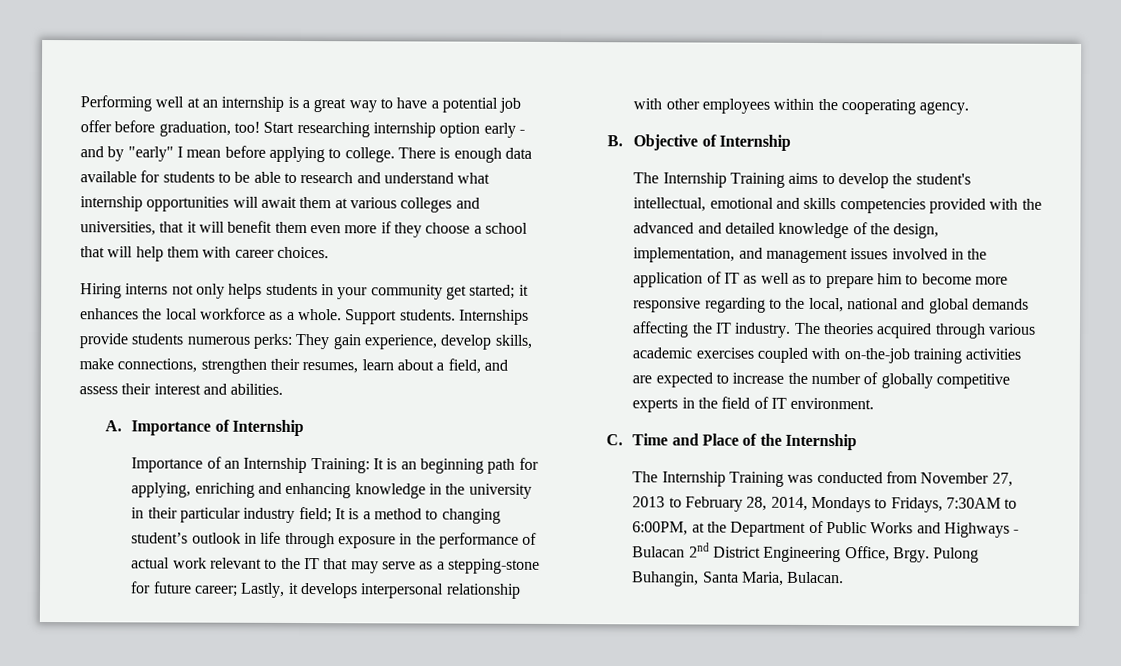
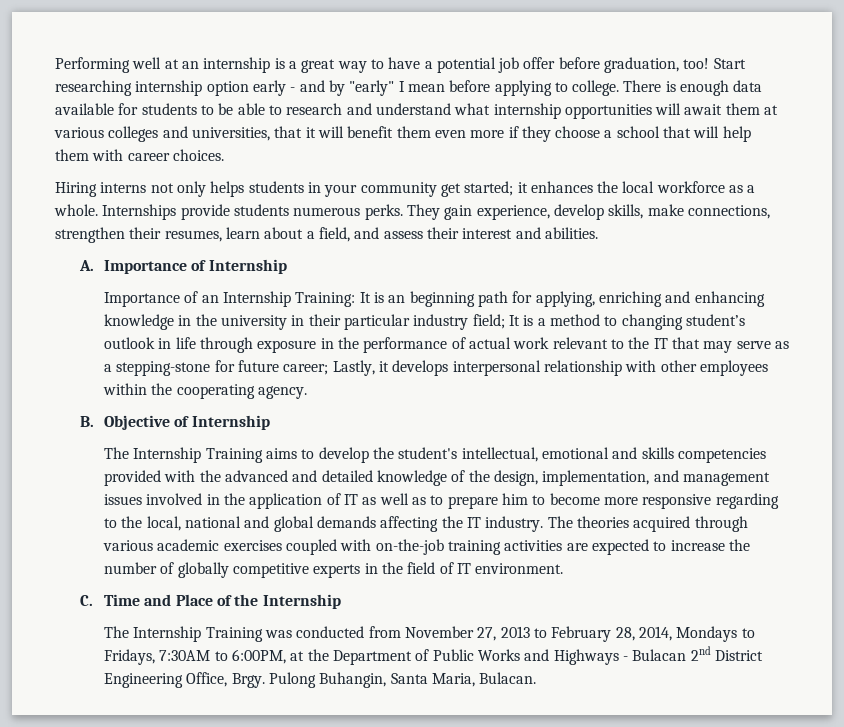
[345,309,456,325] Support students. -> (98, 210) none
[252,333,292,349] perks: -> [364,204,403,220] perks.

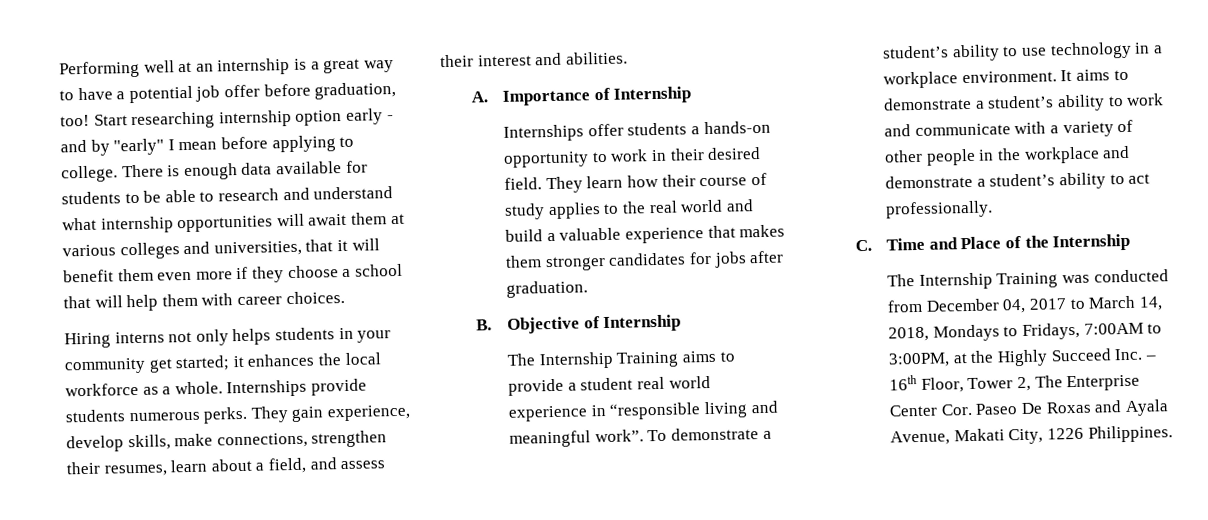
[104,291,765,307] [104,314,745,330] [104,337,789,353] [104,360,768,376] [103,383,308,399] Importance of an Internship Training: It is an beginning path for applying, enriching and enhancing knowledge in the university in their particular industry field; It is a method to changing student’s outlook in life through exposure in the performance of actual work relevant to the IT that may serve as a stepping-stone for future career; Lastly, it develops interpersonal relationship with other employees within the cooperating agency. -> [503,120,771,142] [503,146,762,168] [504,172,767,194] [504,199,754,220] [505,224,786,244] [505,250,785,272] [506,280,589,298] Internships offer students a hands-on opportunity to work in their desired field. They learn how their course of study applies to the real world and build a valuable experience that makes them stronger candidates for jobs after graduation.
[318,447,766,463] [104,470,770,486] [104,493,779,509] [104,516,748,532] [103,539,750,555] [104,562,564,578] develop the student's intellectual, emotional and skills competencies provided with the advanced and detailed knowledge of the design, implementation, and management issues involved in the application of IT as well as to prepare him to become more responsive regarding to the local, national and global demands affecting the IT industry. The theories acquired through various academic exercises coupled with on-the-job training activities are expected to increase the number of globally competitive experts in the field of IT environment. -> [508,375,711,396] [508,400,778,422] [509,427,772,448] [882,41,1163,62] [883,69,1129,89] [883,93,1165,112] [884,119,1134,138] [884,145,1131,166] [885,172,1151,190] [885,200,994,219] provide a student real world experience in “responsible living and meaningful work”. To demonstrate a student’s ability to use technology in a workplace environment. It aims to demonstrate a student’s ability to work and communicate with a variety of other people in the workplace and demonstrate a student’s ability to act professionally.
[405,626,755,642] [104,646,763,665] [104,672,537,688] November 27, 2013 to February 28, 2014, Mondays to Fridays, 7:30AM to 6:00PM, at the Department of Public Works and Highways - Bulacan 2nd District Engineering Office, Brgy. Pulong Buhangin, Santa Maria, Bulacan. -> [925,295,1163,314] [888,322,1163,342] [888,348,1157,368] [889,374,1141,393] [889,399,1169,417] [890,425,1173,446] December 04, 2017 to March 14, 2018, Mondays to Fridays, 7:00AM to 3:00PM, at the Highly Succeed Inc. – 16th Floor, Tower 2, The Enterprise Center Cor. Paseo De Roxas and Ayala Avenue, Makati City, 1226 Philippines.

